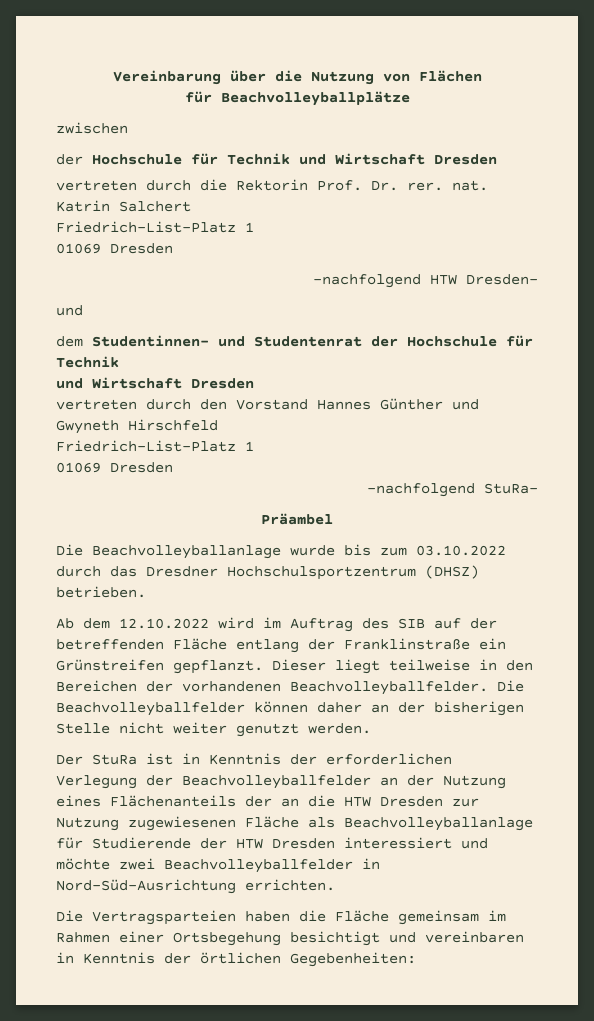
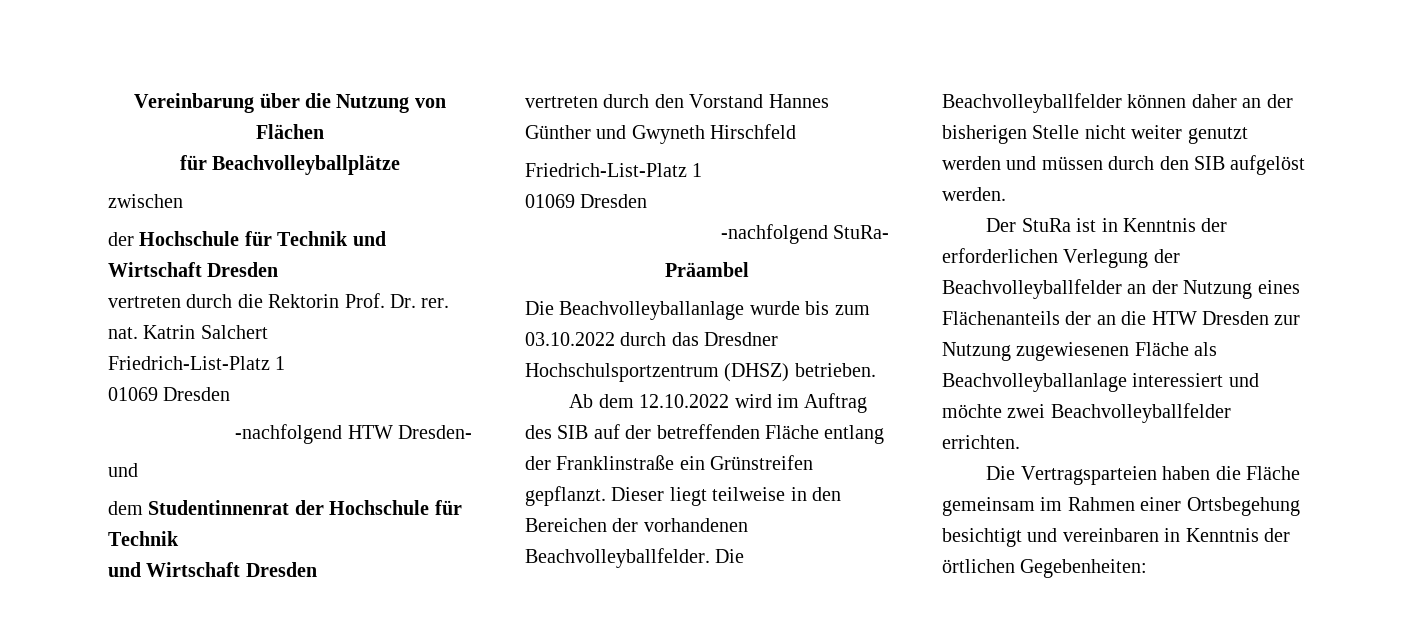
[92,335,362,347] Studentinnen- und Studentenrat -> [148,500,290,515] Studentinnenrat
(299, 730) none -> [942,155,1306,175] werden und müssen durch den SIB aufgelöst
[56,837,335,849] für Studierende der HTW Dresden -> (1127, 382) none
[362,858,380,870] [56,879,236,894] in Nord-Süd-Ausrichtung -> (1231, 413) none

